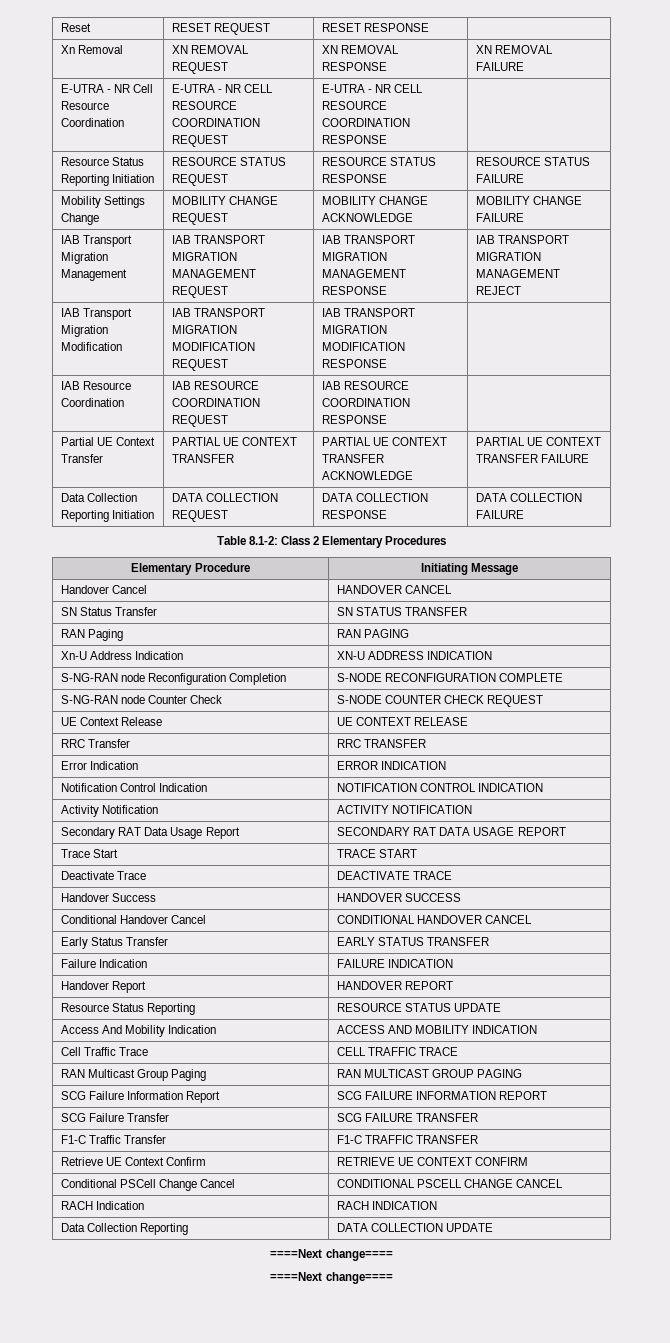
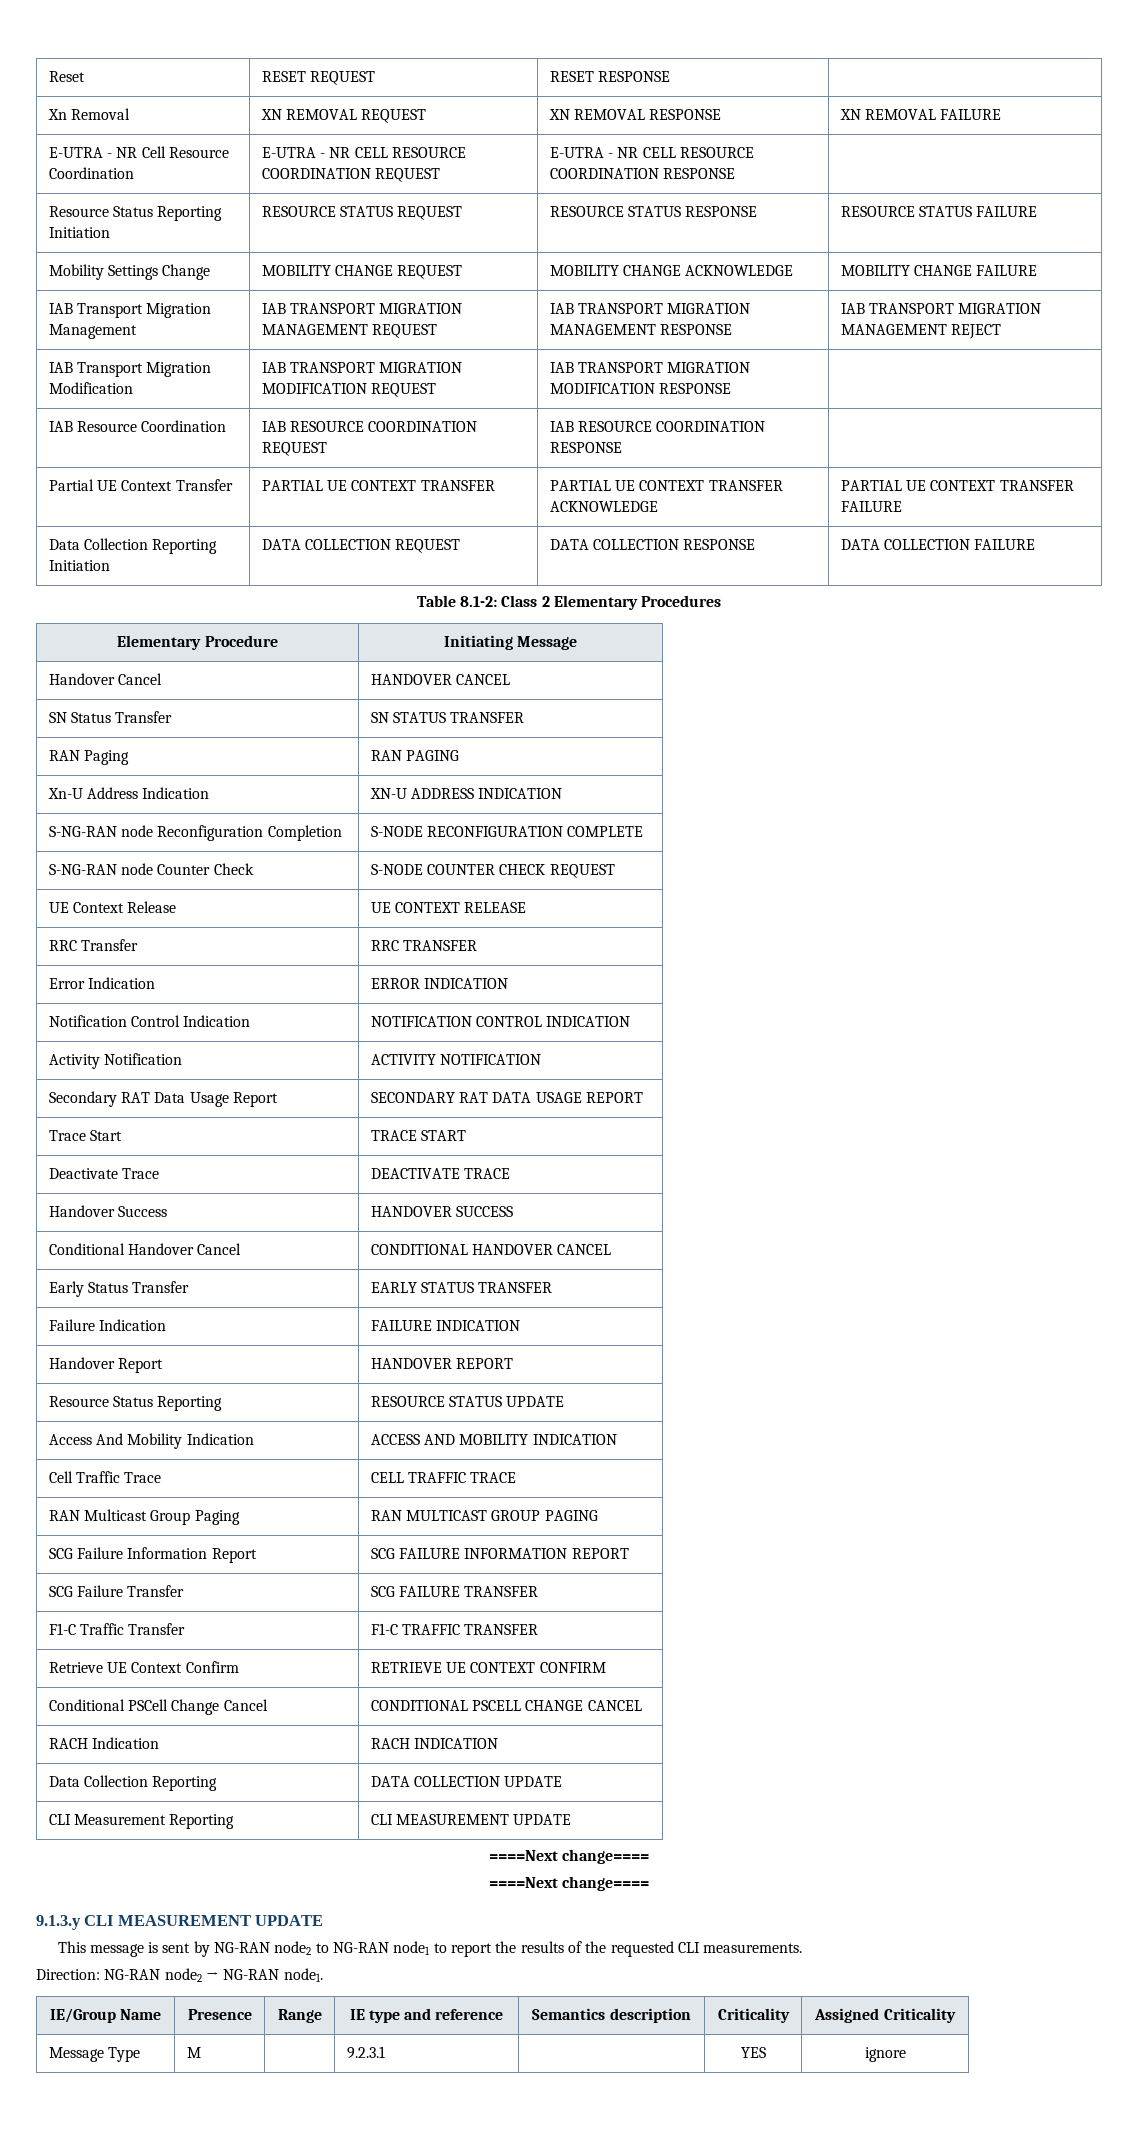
[270,1249,393,1261] [270,1272,393,1284] // ====Next change==== // ====Next change==== -> [48,1814,235,1829] [370,1814,572,1825] [488,1849,650,1864] [488,1876,650,1891] [36,1915,324,1930] [57,1941,803,1957] [36,1968,323,1982] [49,2008,162,2023] [187,2009,252,2020] [277,2009,322,2023] [349,2008,504,2023] [532,2008,691,2023] [717,2008,790,2023] [814,2008,956,2023] [48,2047,140,2062] [186,2047,201,2058] [346,2046,385,2059] [740,2047,766,2058] [864,2047,906,2062] // CLI Measurement Reporting | CLI MEASUREMENT UPDATE // ====Next change==== // ====Next change==== // 9.1.3.y CLI MEASUREMENT UPDATE // This message is sent by NG-RAN node2 to NG-RAN node1 to report the results of the requested CLI measurements. // Direction: NG-RAN node2 → NG-RAN node1. // IE/Group Name | Presence | Range | IE type and reference | Semantics description | Criticality | Assigned Criticality // Message Type | M | | 9.2.3.1 | | YES | ignore

